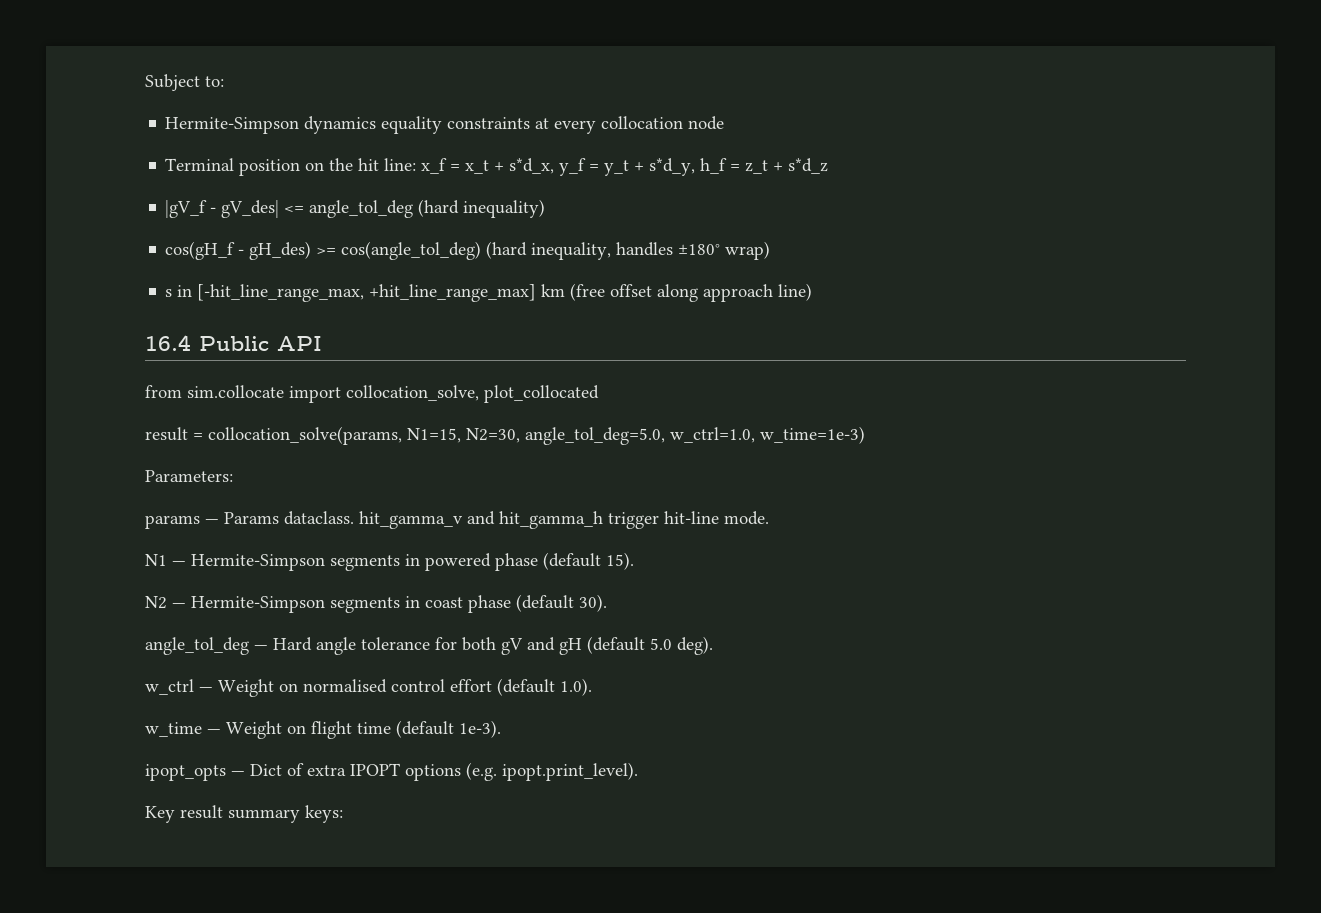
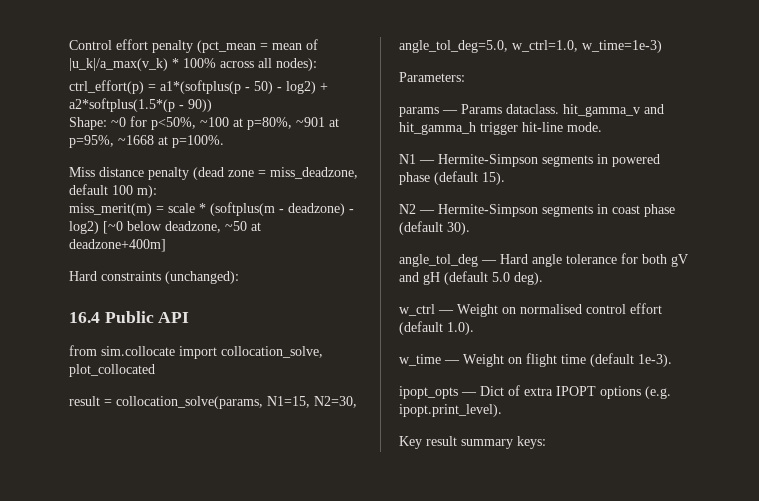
[145,74,224,91] [165,116,725,134] [165,158,829,176] [165,199,546,218] [165,241,771,260] [165,283,813,302] Subject to: // Hermite-Simpson dynamics equality constraints at every collocation node // Terminal position on the hit line: x_f = x_t + s*d_x, y_f = y_t + s*d_y, h_f = z_t + s*d_z // |gV_f - gV_des| <= angle_tol_deg (hard inequality) // cos(gH_f - gH_des) >= cos(angle_tol_deg) (hard inequality, handles ±180° wrap) // s in [-hit_line_range_max, +hit_line_range_max] km (free offset along approach line) -> [69,39,318,53] [69,58,317,71] [69,80,328,94] [69,98,212,112] [69,116,339,130] [69,135,224,148] [69,167,358,180] [69,184,157,198] [69,202,354,216] [69,221,261,234] [69,239,166,252] [69,271,239,284] Control effort penalty (pct_mean = mean of |u_k|/a_max(v_k) * 100% across all nodes): // ctrl_effort(p) = a1*(softplus(p - 50) - log2) + a2*softplus(1.5*(p - 90)) // Shape: ~0 for p<50%, ~100 at p=80%, ~901 at p=95%, ~1668 at p=100%. // Miss distance penalty (dead zone = miss_deadzone, default 100 m): // miss_merit(m) = scale * (softplus(m - deadzone) - log2) [~0 below deadzone, ~50 at deadzone+400m] // Hard constraints (unchanged):

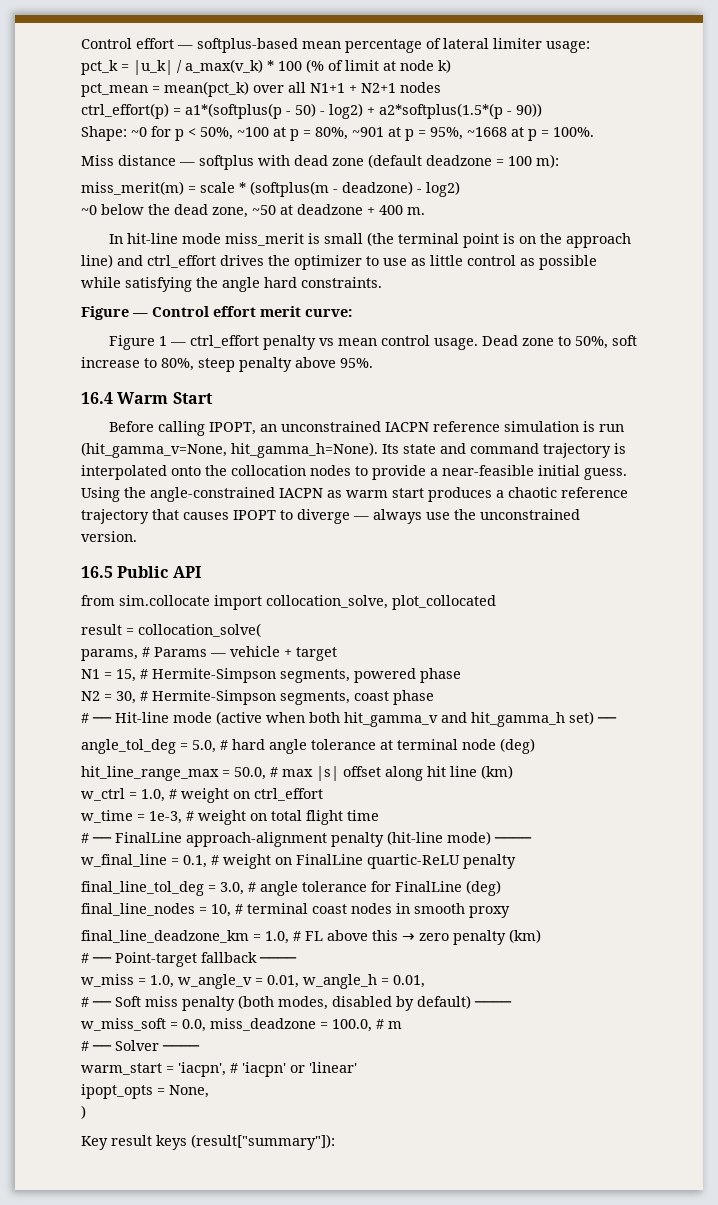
[69,39,318,53] [69,58,317,71] Control effort penalty (pct_mean = mean of |u_k|/a_max(v_k) * 100% across all nodes): -> [81,38,590,53] [81,59,451,75] [81,81,441,97] Control effort — softplus-based mean percentage of lateral limiter usage: // pct_k = |u_k| / a_max(v_k) * 100 (% of limit at node k) // pct_mean = mean(pct_k) over all N1+1 + N2+1 nodes
[151,117,339,130] [69,135,224,148] [69,167,358,180] [69,184,108,195] p<50%, ~100 at p=80%, ~901 at p=95%, ~1668 at p=100%. // Miss distance penalty (dead zone = miss_deadzone, default -> [175,127,594,141] [81,154,504,170] p < 50%, ~100 at p = 80%, ~901 at p = 95%, ~1668 at p = 100%. // Miss distance — softplus with dead zone (default deadzone =
[103,221,261,234] [69,239,166,252] [69,271,239,284] [69,312,100,323] [~0 below deadzone, ~50 at deadzone+400m] // Hard constraints (unchanged): // 16.4 -> [81,204,425,218] [108,232,631,248] [81,254,597,270] [81,277,382,292] [81,306,352,320] [108,335,637,350] [81,357,373,372] [81,392,213,404] [108,421,624,436] [81,442,626,458] [81,465,627,480] [81,487,628,502] [81,509,580,524] [81,531,137,542] [81,566,113,578] // ~0 below the dead zone, ~50 at deadzone + 400 m. // In hit-line mode miss_merit is small (the terminal point is on the approach line) and ctrl_effort drives the optimizer to use as little control as possible while satisfying the angle hard constraints. // Figure — Control effort merit curve: // Figure 1 — ctrl_effort penalty vs mean control usage. Dead zone to 50%, soft increase to 80%, steep penalty above 95%. // 16.4 Warm Start // Before calling IPOPT, an unconstrained IACPN reference simulation is run (hit_gamma_v=None, hit_gamma_h=None). Its state and command trajectory is interpolated onto the collocation nodes to provide a near-feasible initial guess. Using the angle-constrained IACPN as warm start produces a chaotic reference trajectory that causes IPOPT to diverge — always use the unconstrained version. // 16.5
[116,396,357,409] [399,40,662,53] [399,72,465,82] [399,104,664,117] [399,122,602,135] [399,154,660,167] [399,171,505,185] [399,204,675,217] [399,221,470,235] [399,253,688,267] [399,271,543,285] [399,303,662,317] [399,321,474,335] [399,353,672,367] [399,385,671,399] [399,404,502,417] collocation_solve(params, N1=15, N2=30, angle_tol_deg=5.0, w_ctrl=1.0, w_time=1e-3) // Parameters: // params — Params dataclass. hit_gamma_v and hit_gamma_h trigger hit-line mode. // N1 — Hermite-Simpson segments in powered phase (default 15). // N2 — Hermite-Simpson segments in coast phase (default 30). // angle_tol_deg — Hard angle tolerance for both gV and gH (default 5.0 deg). // w_ctrl — Weight on normalised control effort (default 1.0). // w_time — Weight on flight time (default 1e-3). // ipopt_opts — Dict of extra IPOPT options (e.g. ipopt.print_level). -> [138,623,261,637] [81,646,337,661] [81,668,461,683] [81,690,434,705] [81,711,617,727] [81,738,535,754] [81,765,513,781] [81,788,323,803] [81,810,379,825] [81,831,532,847] [81,854,516,869] [81,880,501,896] [81,903,510,918] [81,929,541,945] [81,952,297,967] [81,974,425,989] [81,995,512,1011] [81,1018,402,1032] [81,1040,200,1051] [81,1062,357,1077] [81,1084,209,1099] [81,1105,86,1119] collocation_solve( // params, # Params — vehicle + target // N1 = 15, # Hermite-Simpson segments, powered phase // N2 = 30, # Hermite-Simpson segments, coast phase // # ── Hit-line mode (active when both hit_gamma_v and hit_gamma_h set) ── // angle_tol_deg = 5.0, # hard angle tolerance at terminal node (deg) // hit_line_range_max = 50.0, # max |s| offset along hit line (km) // w_ctrl = 1.0, # weight on ctrl_effort // w_time = 1e-3, # weight on total flight time // # ── FinalLine approach-alignment penalty (hit-line mode) ──── // w_final_line = 0.1, # weight on FinalLine quartic-ReLU penalty // final_line_tol_deg = 3.0, # angle tolerance for FinalLine (deg) // final_line_nodes = 10, # terminal coast nodes in smooth proxy // final_line_deadzone_km = 1.0, # FL above this → zero penalty (km) // # ── Point-target fallback ──── // w_miss = 1.0, w_angle_v = 0.01, w_angle_h = 0.01, // # ── Soft miss penalty (both modes, disabled by default) ──── // w_miss_soft = 0.0, miss_deadzone = 100.0, # m // # ── Solver ──── // warm_start = 'iacpn', # 'iacpn' or 'linear' // ipopt_opts = None, // )
[461,436,546,449] summary keys: -> [156,1134,335,1150] keys (result["summary"]):

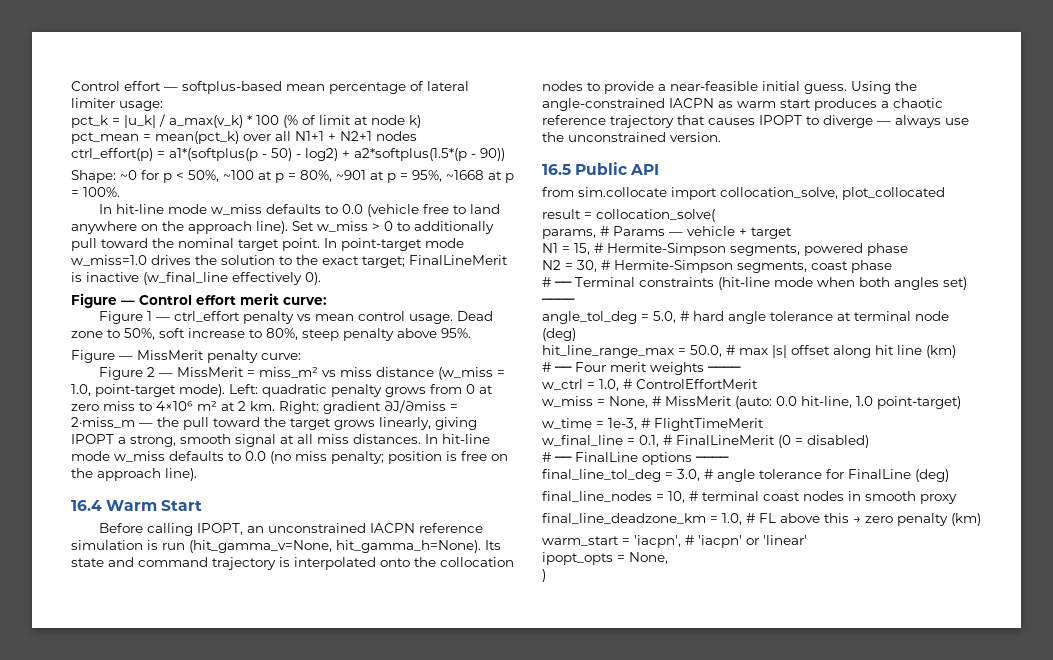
[81,154,559,170] [81,181,460,197] [81,204,425,218] [108,232,631,248] [81,254,597,270] [81,277,382,292] Miss distance — softplus with dead zone (default deadzone = 100 m): // miss_merit(m) = scale * (softplus(m - deadzone) - log2) // ~0 below the dead zone, ~50 at deadzone + 400 m. // In hit-line mode miss_merit is small (the terminal point is on the approach line) and ctrl_effort drives the optimizer to use as little control as possible while satisfying the angle hard constraints. -> [99,204,501,217] [71,221,494,234] [71,238,464,251] [71,255,508,268] [71,272,321,285] In hit-line mode w_miss defaults to 0.0 (vehicle free to land anywhere on the approach line). Set w_miss > 0 to additionally pull toward the nominal target point. In point-target mode w_miss=1.0 drives the solution to the exact target; FinalLineMerit is inactive (w_final_line effectively 0).
(373, 363) none -> [71,350,301,363] [99,367,506,380] [71,384,493,397] [71,400,458,414] [71,417,477,430] [71,434,490,447] [71,451,508,464] [71,468,197,481] // Figure — MissMerit penalty curve: // Figure 2 — MissMerit = miss_m² vs miss distance (w_miss = 1.0, point-target mode). Left: quadratic penalty grows from 0 at zero miss to 4×10⁶ m² at 2 km. Right: gradient ∂J/∂miss = 2·miss_m — the pull toward the target grows linearly, giving IPOPT a strong, smooth signal at all miss distances. In hit-line mode w_miss defaults to 0.0 (no miss penalty; position is free on the approach line).
[115,711,617,727] Hit-line mode (active when both hit_gamma_v and hit_gamma_h set) ── -> [575,277,967,290] [541,298,575,304] Terminal constraints (hit-line mode when both angles set) ────
[81,788,323,803] [81,810,379,825] [81,831,532,847] [81,854,516,869] w_ctrl = 1.0, # weight on ctrl_effort // w_time = 1e-3, # weight on total flight time // # ── FinalLine approach-alignment penalty (hit-line mode) ──── // w_final_line = 0.1, # weight on FinalLine quartic-ReLU penalty -> [542,362,741,375] [542,379,758,391] [542,396,961,409] [542,418,764,431] [542,435,869,448] [542,452,729,465] # ── Four merit weights ──── // w_ctrl = 1.0, # ControlEffortMerit // w_miss = None, # MissMerit (auto: 0.0 hit-line, 1.0 point-target) // w_time = 1e-3, # FlightTimeMerit // w_final_line = 0.1, # FinalLineMerit (0 = disabled) // # ── FinalLine options ────
[81,952,297,967] [81,974,425,989] [81,995,512,1011] [81,1018,402,1032] [81,1040,200,1051] // # ── Point-target fallback ──── // w_miss = 1.0, w_angle_v = 0.01, w_angle_h = 0.01, // # ── Soft miss penalty (both modes, disabled by default) ──── // w_miss_soft = 0.0, miss_deadzone = 100.0, # m // # ── Solver ──── -> (981, 519) none
[81,1134,335,1150] // Key result keys (result["summary"]): -> (546, 575) none

